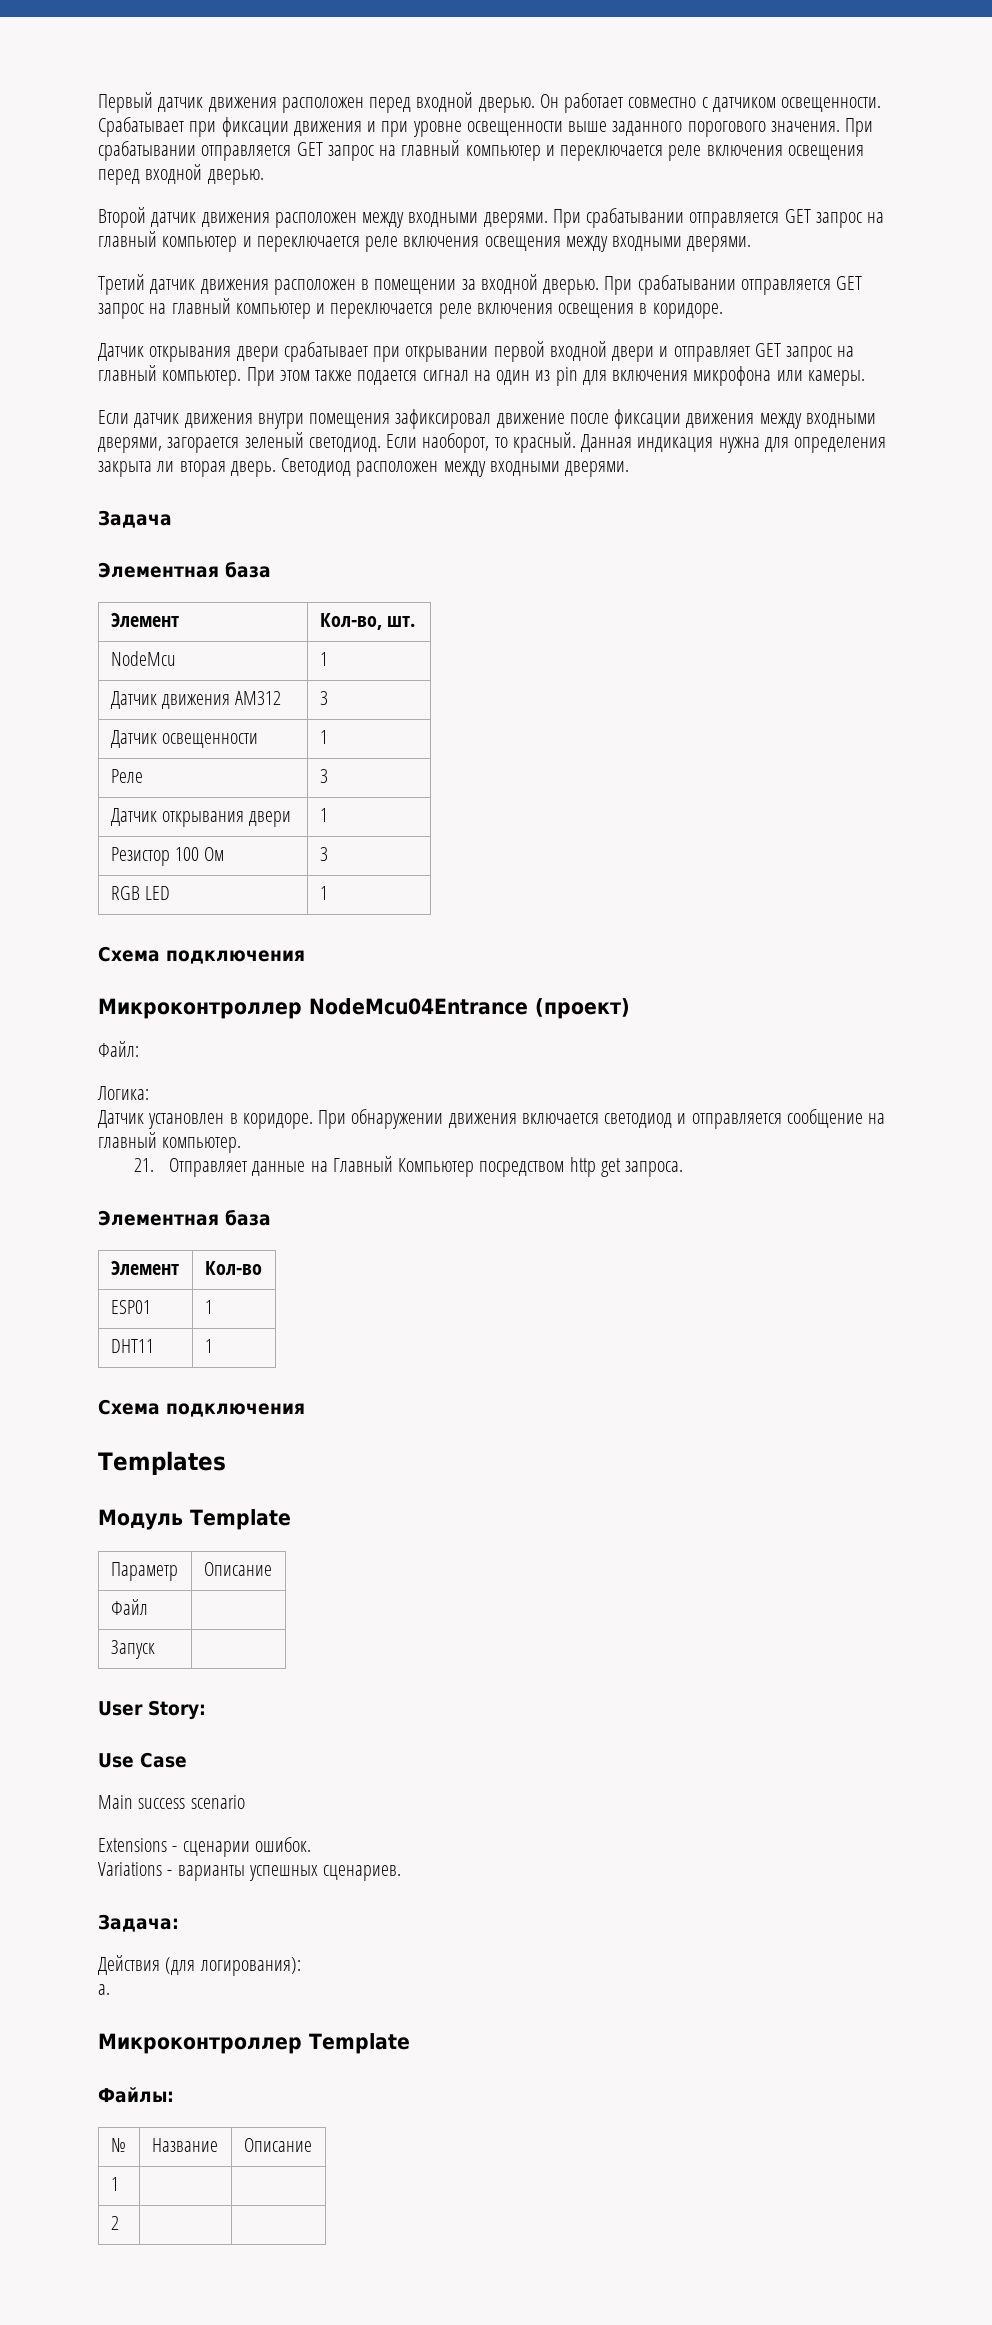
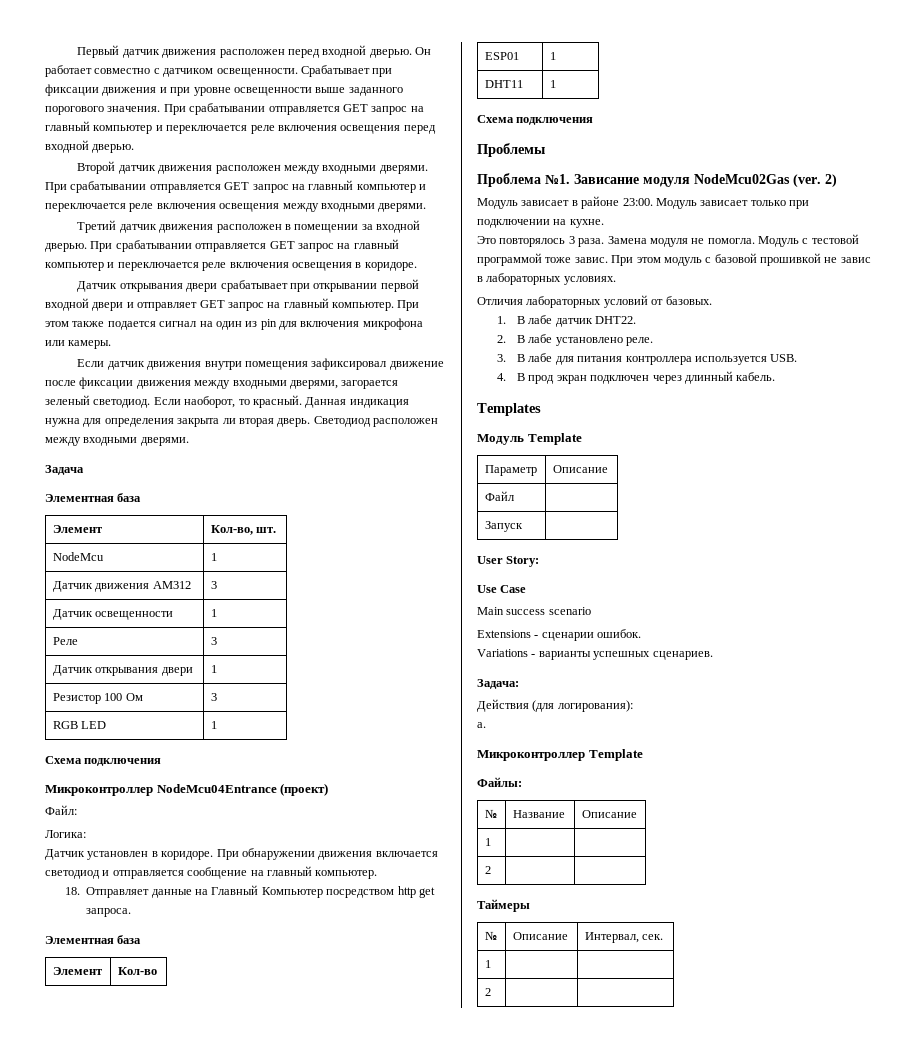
[133,1158,154,1172] 21. -> [65,887,81,895] 18.
(305, 1410) none -> [477,143,545,157] [477,173,837,187] [477,196,809,209] [477,219,604,228] [477,234,859,247] [477,253,871,266] [477,273,616,285] [477,295,712,308] [497,315,637,327] [497,334,654,346] [497,353,798,365] [497,371,776,384] // Проблемы // Проблема №1. Зависание модуля NodeMcu02Gas (ver. 2) // Модуль зависает в районе 23:00. Модуль зависает только при подключении на кухне. // Это повторялось 3 раза. Замена модуля не помогла. Модуль с тестовой программой тоже завис. При этом модуль с базовой прошивкой не завис в лабораторных условиях. // Отличия лабораторных условий от базовых. // 1. В лабе датчик DHT22. // 2. В лабе установлено реле. // 3. В лабе для питания контроллера используется USB. // 4. В прод экран подключен через длинный кабель.
(119, 2223) none -> [477,899,530,912] [484,931,497,940] [512,932,568,940] [584,932,664,943] [484,960,491,968] [484,988,491,996] // Таймеры // № | Описание | Интервал, сек. // 1 | | // 2 | |

